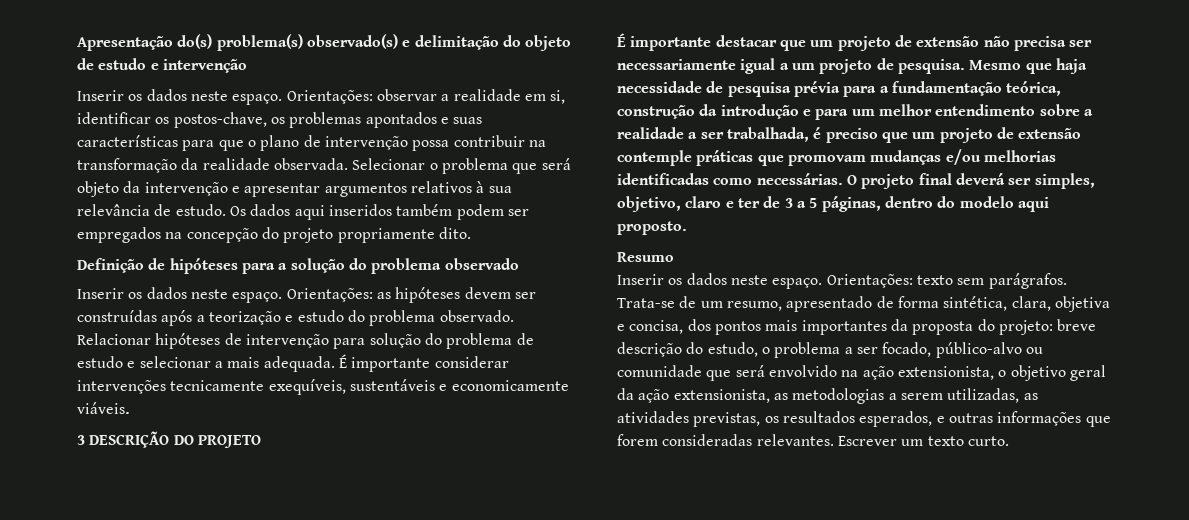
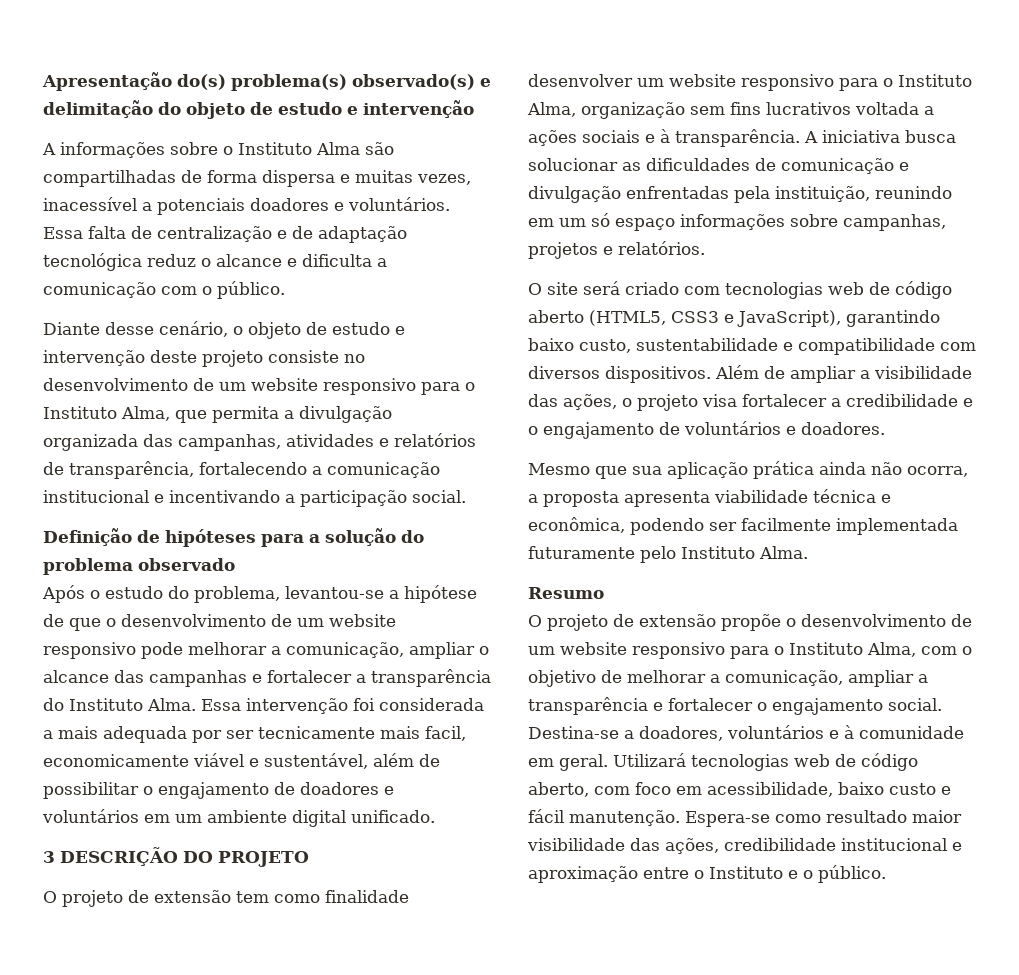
[77,89,566,105] [77,112,483,128] [77,135,546,151] [77,158,571,174] [77,181,512,197] [77,204,529,220] [77,227,471,243] Inserir os dados neste espaço. Orientações: observar a realidade em si, identificar os postos-chave, os problemas apontados e suas características para que o plano de intervenção possa contribuir na transformação da realidade observada. Selecionar o problema que será objeto da intervenção e apresentar argumentos relativos à sua relevância de estudo. Os dados aqui inseridos também podem ser empregados na concepção do projeto propriamente dito. -> [42,142,394,158] [43,170,471,187] [43,197,450,215] [43,226,407,243] [43,253,387,271] [43,281,285,299] [43,321,405,339] [43,350,365,367] [43,378,475,395] [43,406,392,423] [43,433,476,451] [43,461,440,479] [43,490,466,507] A informações sobre o Instituto Alma são compartilhadas de forma dispersa e muitas vezes, inacessível a potenciais doadores e voluntários. Essa falta de centralização e de adaptação tecnológica reduz o alcance e dificulta a comunicação com o público. // Diante desse cenário, o objeto de estudo e intervenção deste projeto consiste no desenvolvimento de um website responsivo para o Instituto Alma, que permita a divulgação organizada das campanhas, atividades e relatórios de transparência, fortalecendo a comunicação institucional e incentivando a participação social.
[77,287,536,303] [77,310,514,326] [77,333,534,349] [77,354,509,372] [77,379,569,395] [77,402,130,414] [77,431,261,448] [617,33,1093,51] [617,58,1087,74] [617,81,1062,97] [617,104,1093,120] [617,127,1082,143] [617,149,1056,166] [617,173,1095,189] [617,196,1049,212] [617,221,687,235] [617,252,674,262] [617,273,1067,289] [617,296,1110,312] [617,319,1097,335] [617,342,1043,358] [617,365,1106,381] [617,388,1038,404] [617,411,1111,427] [617,434,1009,446] Inserir os dados neste espaço. Orientações: as hipóteses devem ser construídas após a teorização e estudo do problema observado. Relacionar hipóteses de intervenção para solução do problema de estudo e selecionar a mais adequada. É importante considerar intervenções tecnicamente exequíveis, sustentáveis e economicamente viáveis. // 3 DESCRIÇÃO DO PROJETO // É importante destacar que um projeto de extensão não precisa ser necessariamente igual a um projeto de pesquisa. Mesmo que haja necessidade de pesquisa prévia para a fundamentação teórica, construção da introdução e para um melhor entendimento sobre a realidade a ser trabalhada, é preciso que um projeto de extensão contemple práticas que promovam mudanças e/ou melhorias identificadas como necessárias. O projeto final deverá ser simples, objetivo, claro e ter de 3 a 5 páginas, dentro do modelo aqui proposto. // Resumo // Inserir os dados neste espaço. Orientações: texto sem parágrafos. Trata-se de um resumo, apresentado de forma sintética, clara, objetiva e concisa, dos pontos mais importantes da proposta do projeto: breve descrição do estudo, o problema a ser focado, público-alvo ou comunidade que será envolvido na ação extensionista, o objetivo geral da ação extensionista, as metodologias a serem utilizadas, as atividades previstas, os resultados esperados, e outras informações que forem consideradas relevantes. Escrever um texto curto. -> [42,585,477,603] [43,614,396,631] [43,642,489,659] [43,669,491,687] [43,698,484,714] [43,726,466,743] [43,753,440,769] [43,782,394,799] [42,809,435,827] [43,847,309,867] [43,890,409,907] [528,74,972,91] [527,102,934,119] [528,129,956,147] [528,158,909,174] [528,186,952,203] [528,213,946,231] [528,241,705,259] [528,281,952,299] [528,310,940,327] [528,338,976,355] [528,365,972,383] [528,394,973,411] [528,421,885,439] [528,461,968,479] [528,489,891,507] [528,517,958,535] [528,546,808,563] [528,587,604,599] [528,614,972,631] [528,642,972,659] [528,670,928,687] [528,697,942,715] [528,725,964,741] [528,753,918,771] [528,782,951,797] [528,809,962,827] [527,838,962,854] [528,865,886,883] Após o estudo do problema, levantou-se a hipótese de que o desenvolvimento de um website responsivo pode melhorar a comunicação, ampliar o alcance das campanhas e fortalecer a transparência do Instituto Alma. Essa intervenção foi considerada a mais adequada por ser tecnicamente mais facil, economicamente viável e sustentável, além de possibilitar o engajamento de doadores e voluntários em um ambiente digital unificado. // 3 DESCRIÇÃO DO PROJETO // O projeto de extensão tem como finalidade desenvolver um website responsivo para o Instituto Alma, organização sem fins lucrativos voltada a ações sociais e à transparência. A iniciativa busca solucionar as dificuldades de comunicação e divulgação enfrentadas pela instituição, reunindo em um só espaço informações sobre campanhas, projetos e relatórios. // O site será criado com tecnologias web de código aberto (HTML5, CSS3 e JavaScript), garantindo baixo custo, sustentabilidade e compatibilidade com diversos dispositivos. Além de ampliar a visibilidade das ações, o projeto visa fortalecer a credibilidade e o engajamento de voluntários e doadores. // Mesmo que sua aplicação prática ainda não ocorra, a proposta apresenta viabilidade técnica e econômica, podendo ser facilmente implementada futuramente pelo Instituto Alma. // Resumo // O projeto de extensão propõe o desenvolvimento de um website responsivo para o Instituto Alma, com o objetivo de melhorar a comunicação, ampliar a transparência e fortalecer o engajamento social. Destina-se a doadores, voluntários e à comunidade em geral. Utilizará tecnologias web de código aberto, com foco em acessibilidade, baixo custo e fácil manutenção. Espera-se como resultado maior visibilidade das ações, credibilidade institucional e aproximação entre o Instituto e o público.

